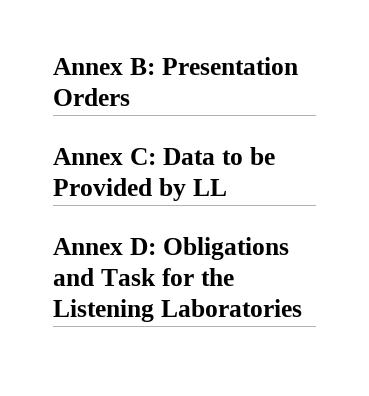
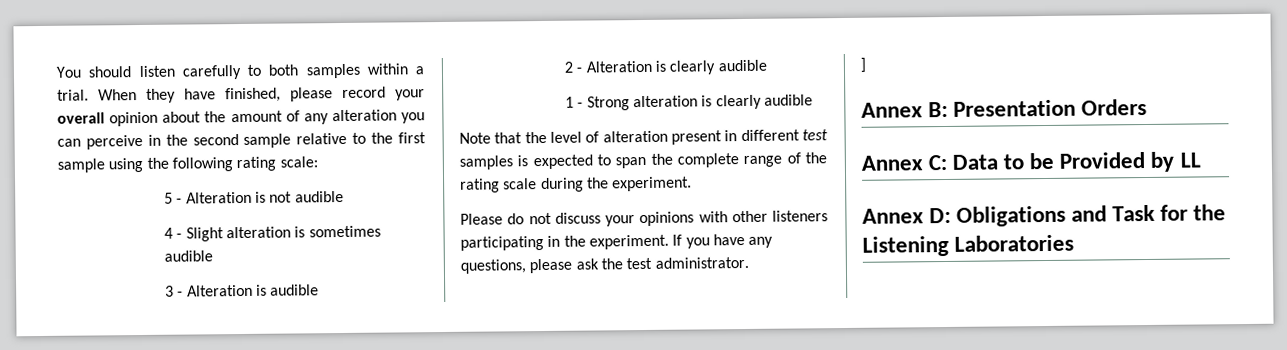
(53, 66) none -> [56,63,424,80] [57,86,425,103] [57,109,425,127] [57,132,427,150] [57,156,318,173] [164,190,344,204] [164,225,381,242] [164,250,214,262] [165,284,320,297] [564,59,767,75] [565,94,813,111] [459,129,828,145] [459,152,827,170] [460,176,693,193] [460,210,828,227] [460,233,774,251] [460,256,749,274] [860,57,866,73] You should listen carefully to both samples within a trial. When they have finished, please record your overall opinion about the amount of any alteration you can perceive in the second sample relative to the first sample using the following rating scale: // 5 - Alteration is not audible // 4 - Slight alteration is sometimes audible // 3 - Alteration is audible // 2 - Alteration is clearly audible // 1 - Strong alteration is clearly audible // Note that the level of alteration present in different test samples is expected to span the complete range of the rating scale during the experiment. // Please do not discuss your opinions with other listeners participating in the experiment. If you have any questions, please ask the test administrator. // ] //

